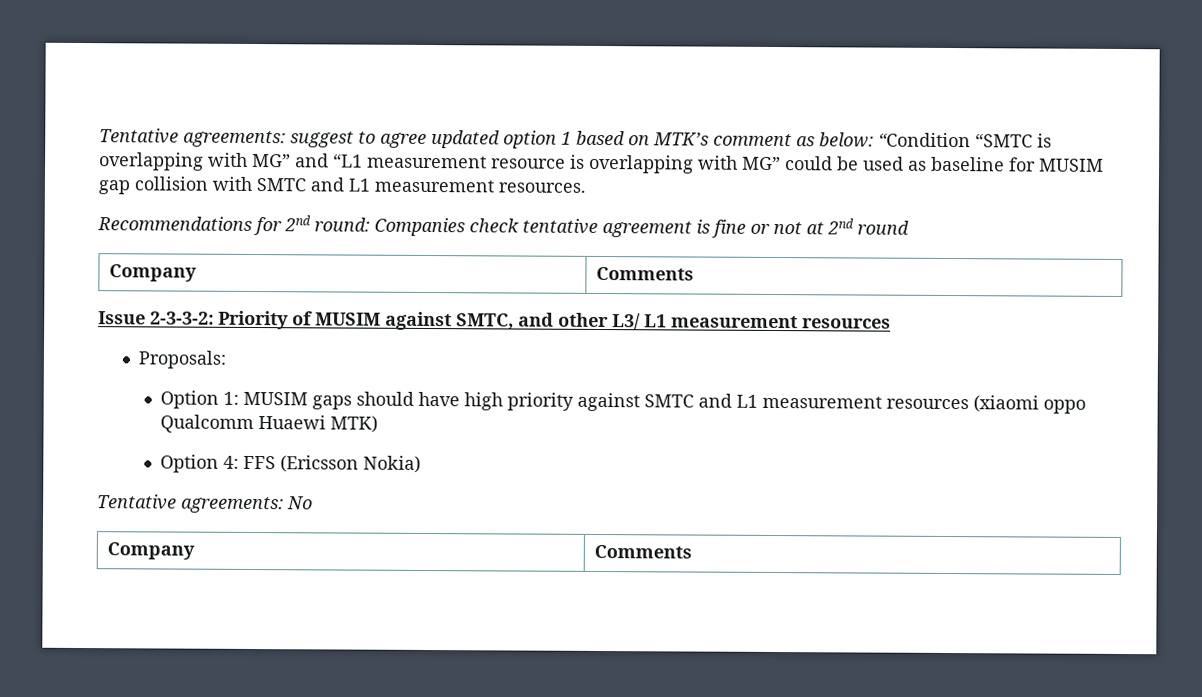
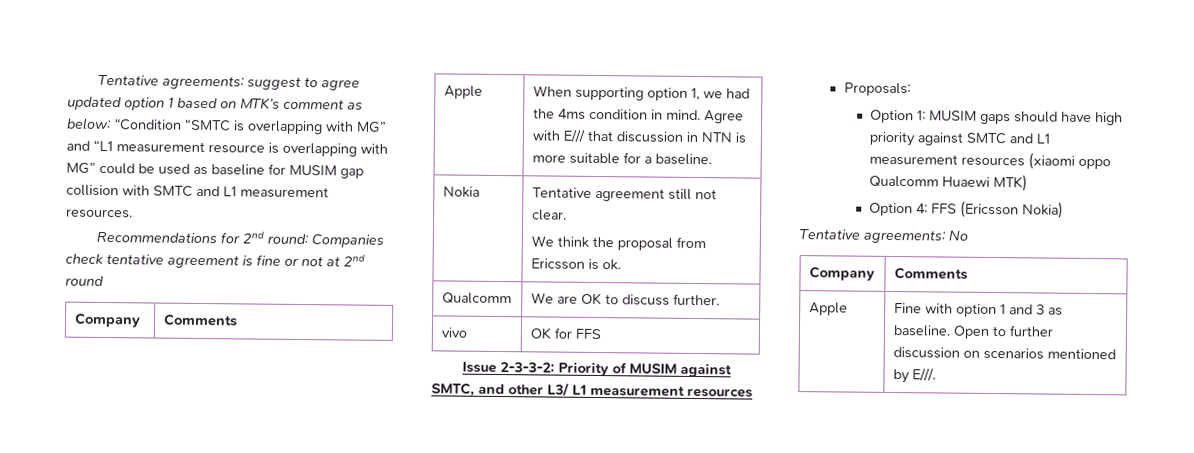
(695, 273) none -> [443,85,483,99] [532,85,750,101] [532,108,744,124] [531,129,746,144] [531,152,712,166] [442,186,480,198] [531,187,717,202] [531,209,567,221] [530,235,706,251] [530,258,621,271] [441,292,512,305] [530,292,720,306] [440,327,467,338] [529,327,601,340] // Apple | When supporting option 1, we had the 4ms condition in mind. Agree with E/// that discussion in NTN is more suitable for a baseline. // Nokia | Tentative agreement still not clear. // We think the proposal from Ericsson is ok. // Qualcomm | We are OK to discuss further. // vivo | OK for FFS
(693, 551) none -> [808,302,848,316] [893,303,1063,318] [892,325,1054,339] [892,347,1116,360] [892,368,936,384] // Apple | Fine with option 1 and 3 as baseline. Open to further discussion on scenarios mentioned by E///.

